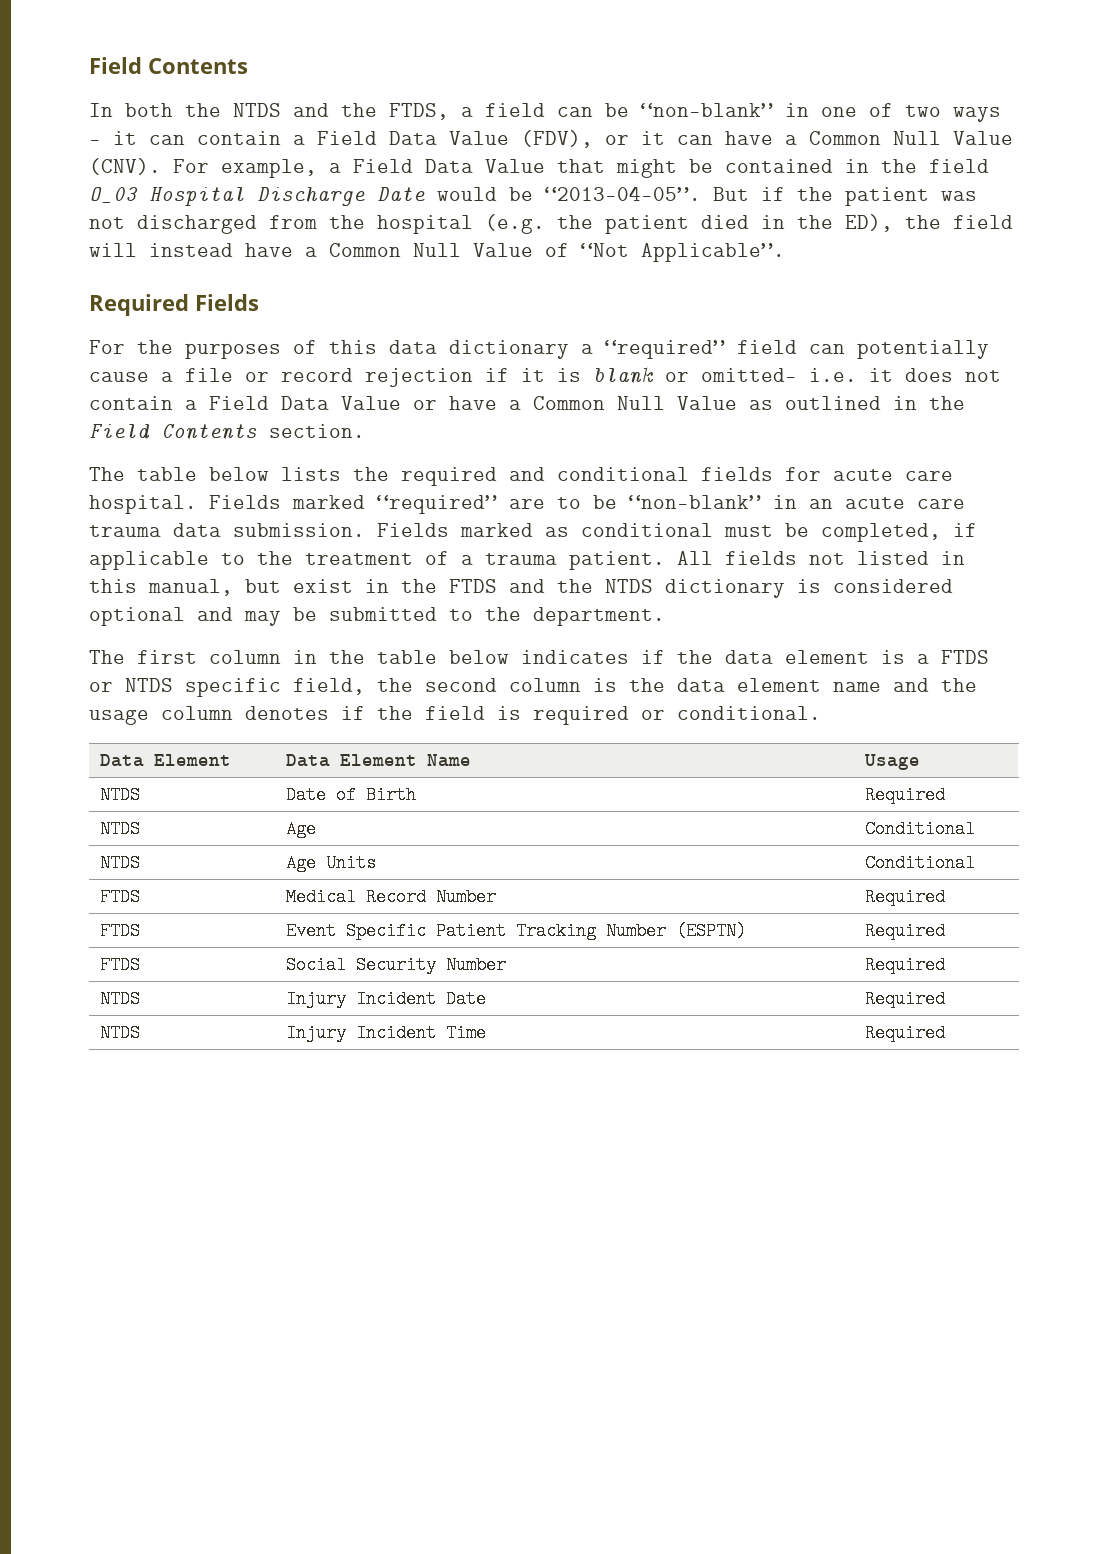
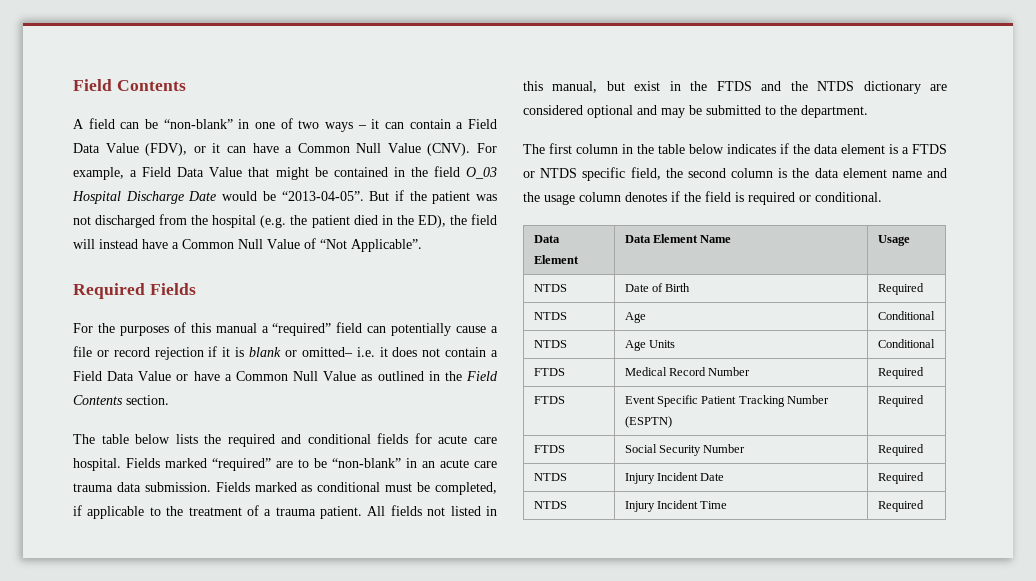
[89,103,473,120] In both the NTDS and the FTDS, a -> [73,119,84,129] A
[389,340,569,359] data dictionary -> [215,323,257,333] manual
[797,579,821,593] is -> [929,84,947,91] are

